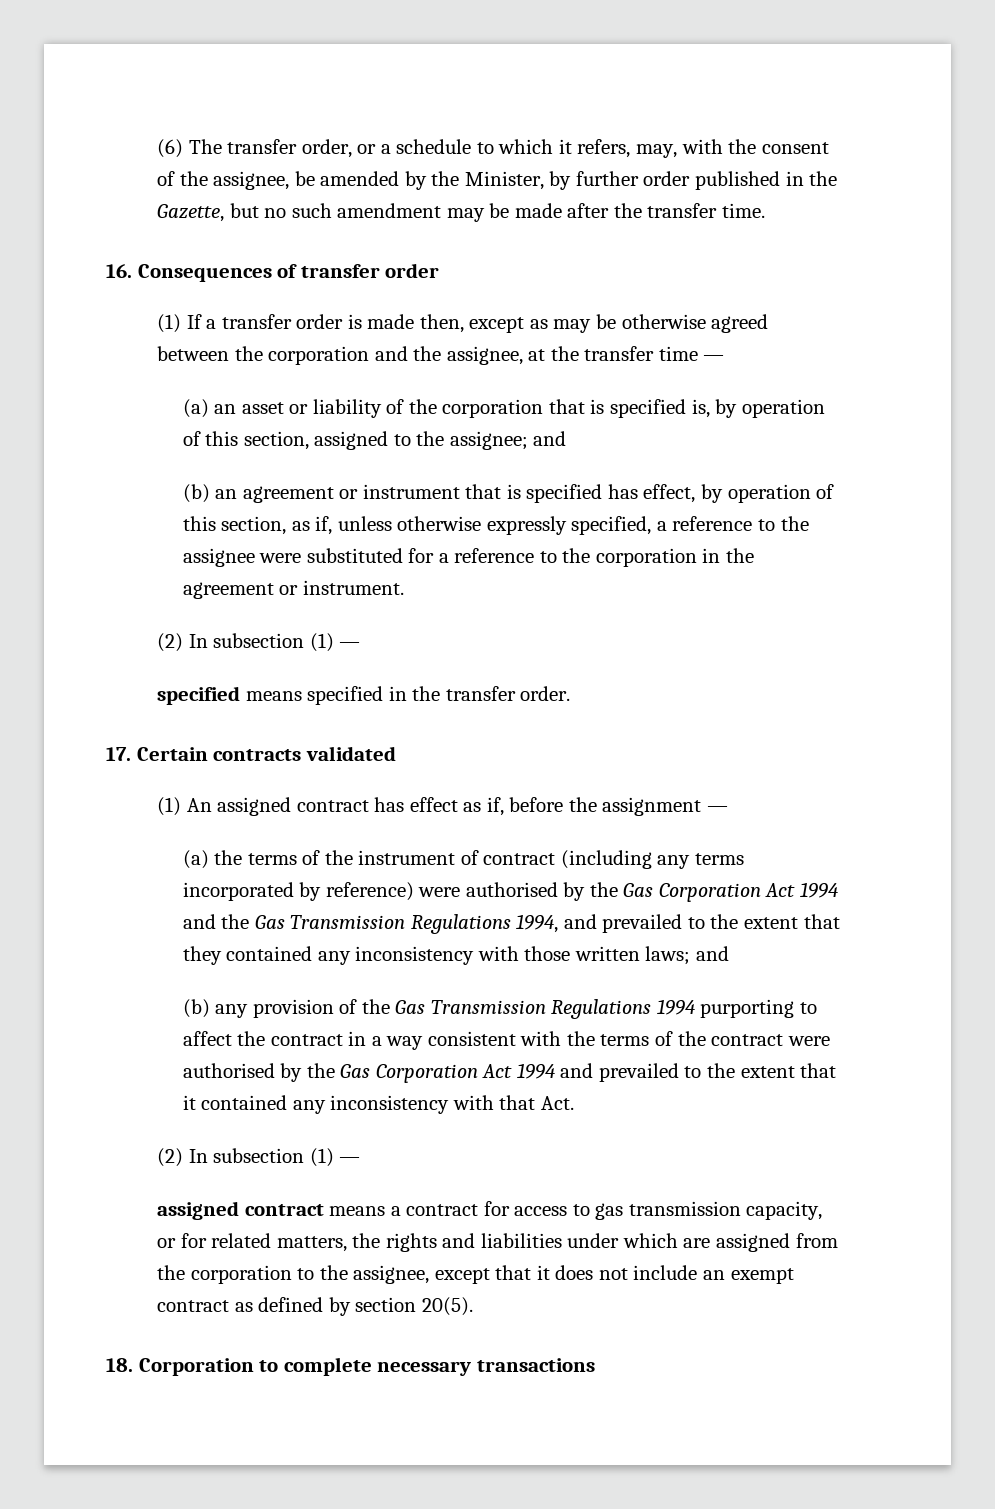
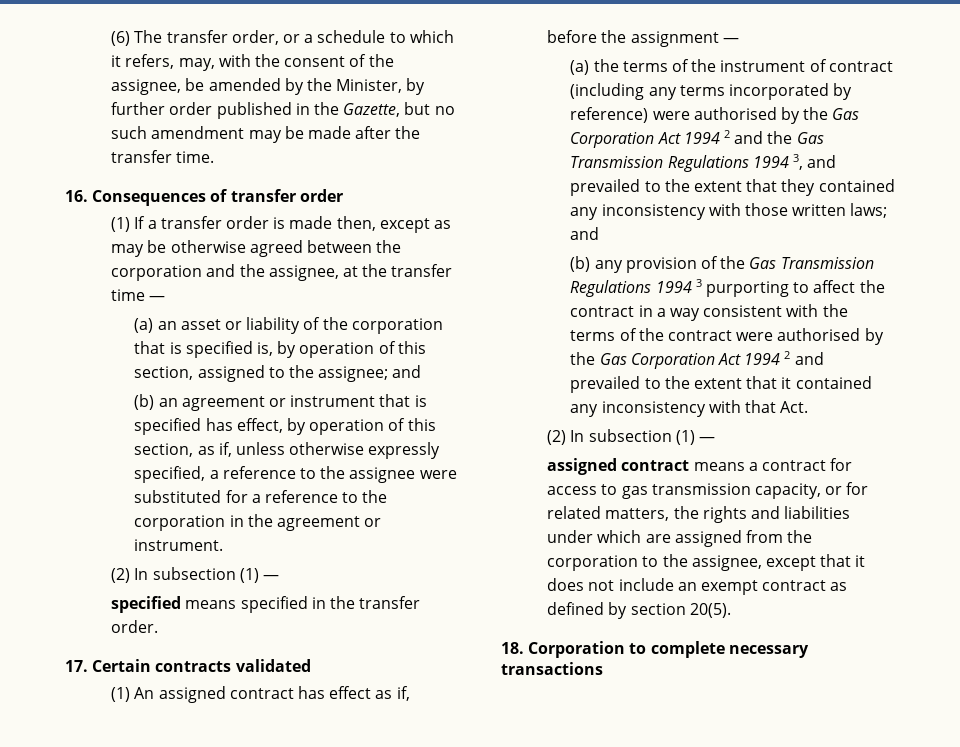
(839, 890) none -> [724,130,731,138] 2
[516,914,559,933] 1994, -> [752,154,804,170] 1994 3,
(695, 1007) none -> [695,279,702,287] 3
(555, 1071) none -> [784,351,791,359] 2

